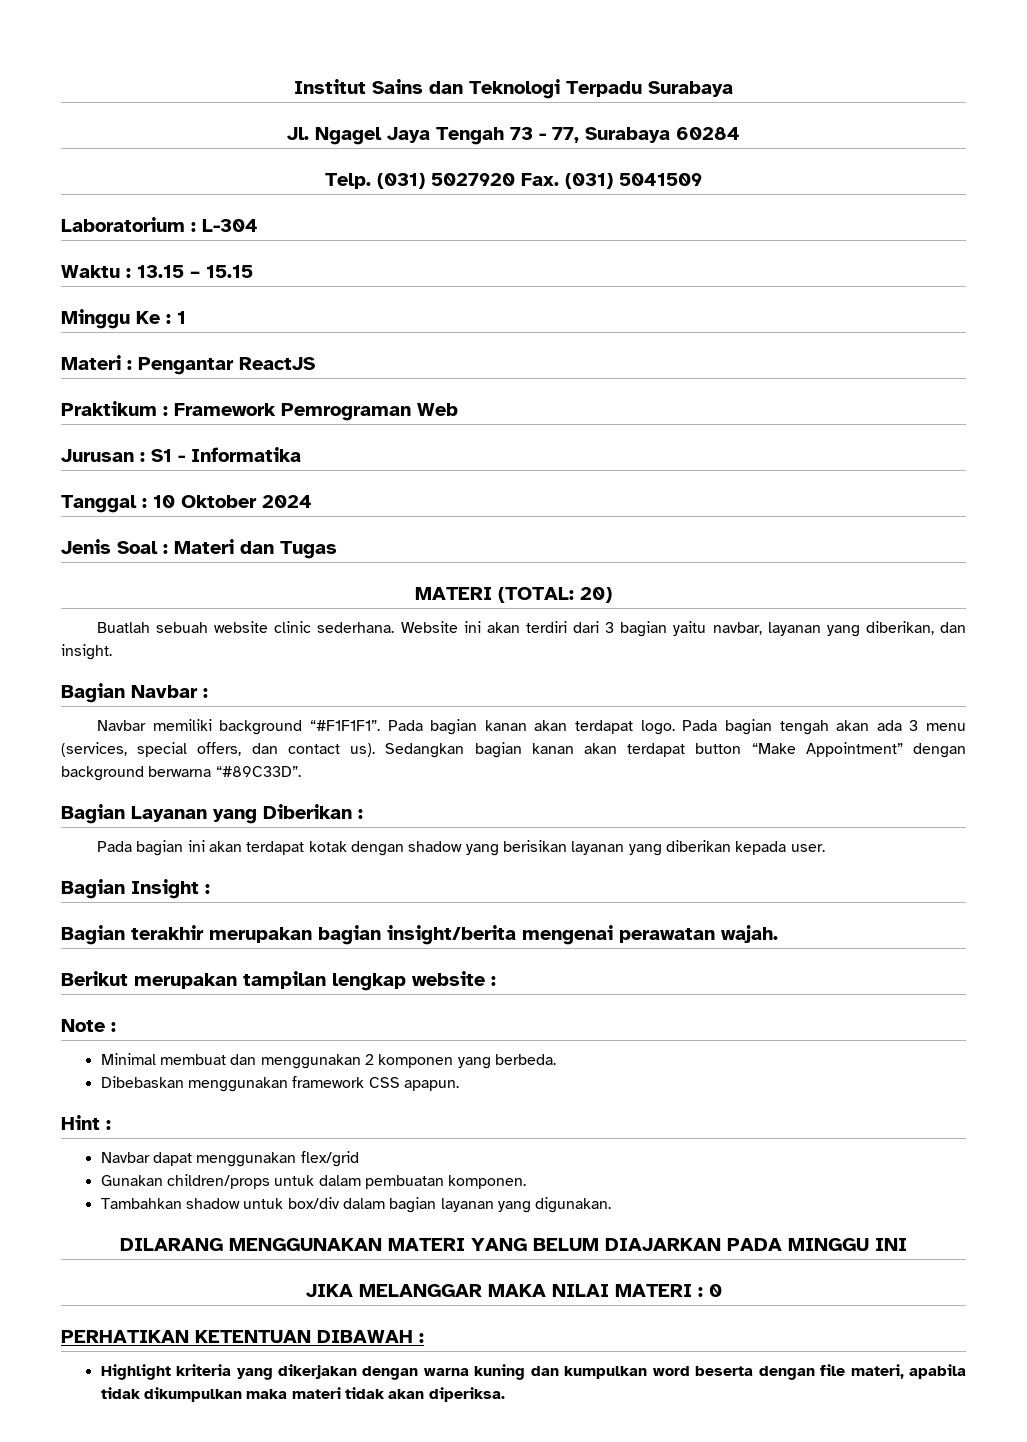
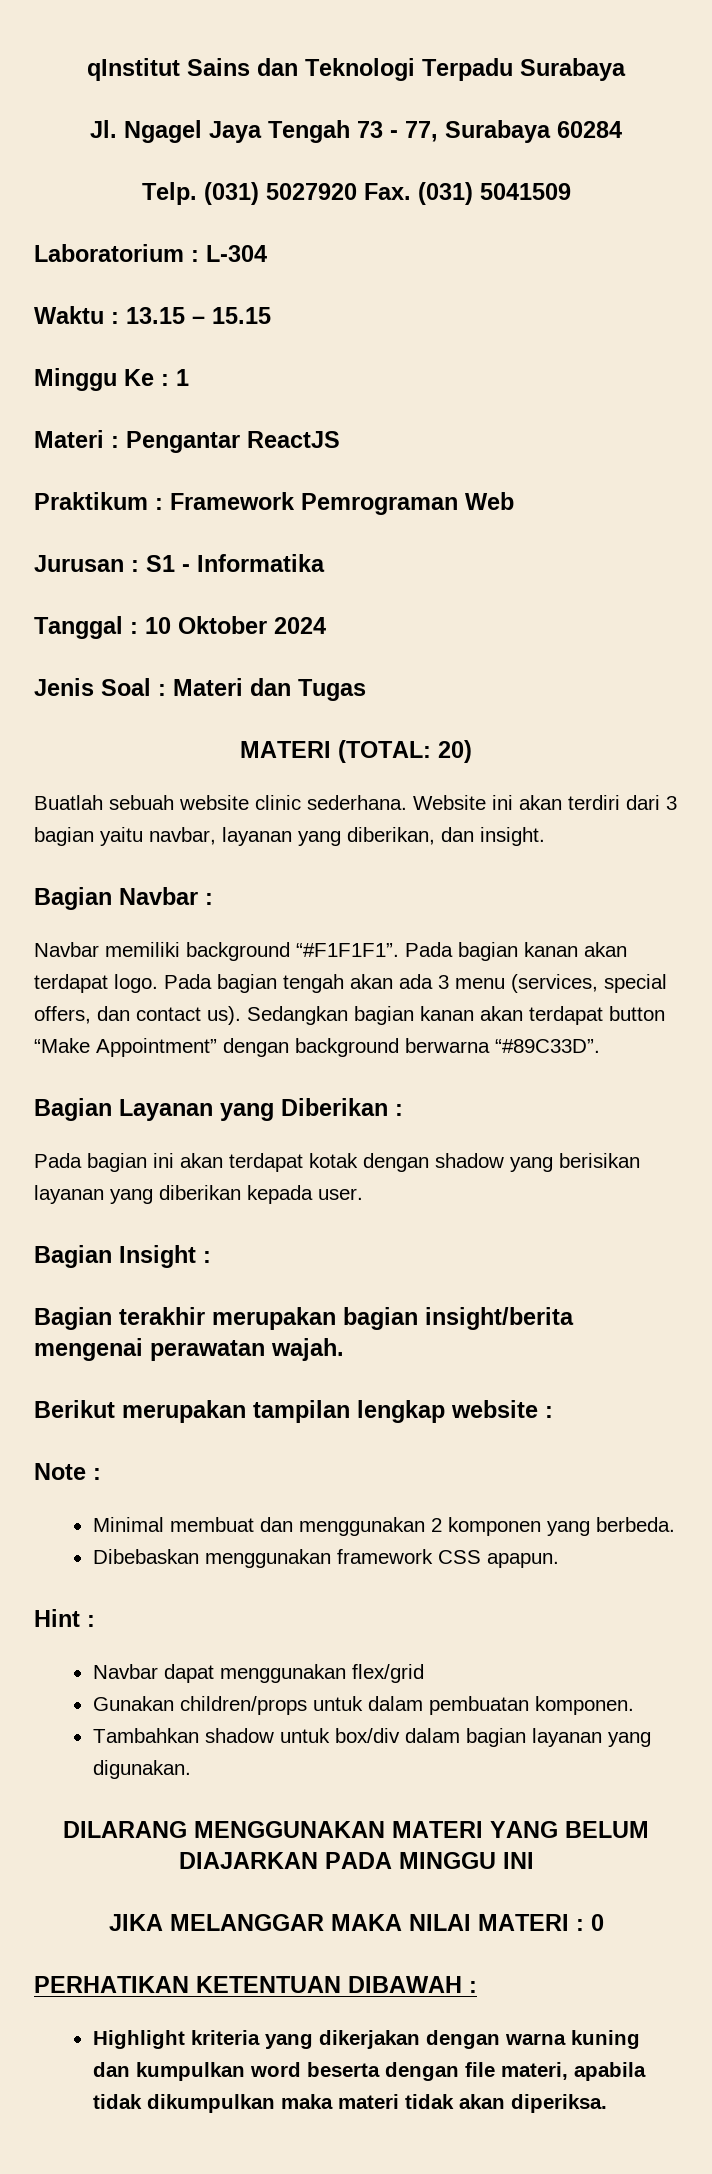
[294,79,366,94] Institut -> [87,58,180,81] qInstitut

